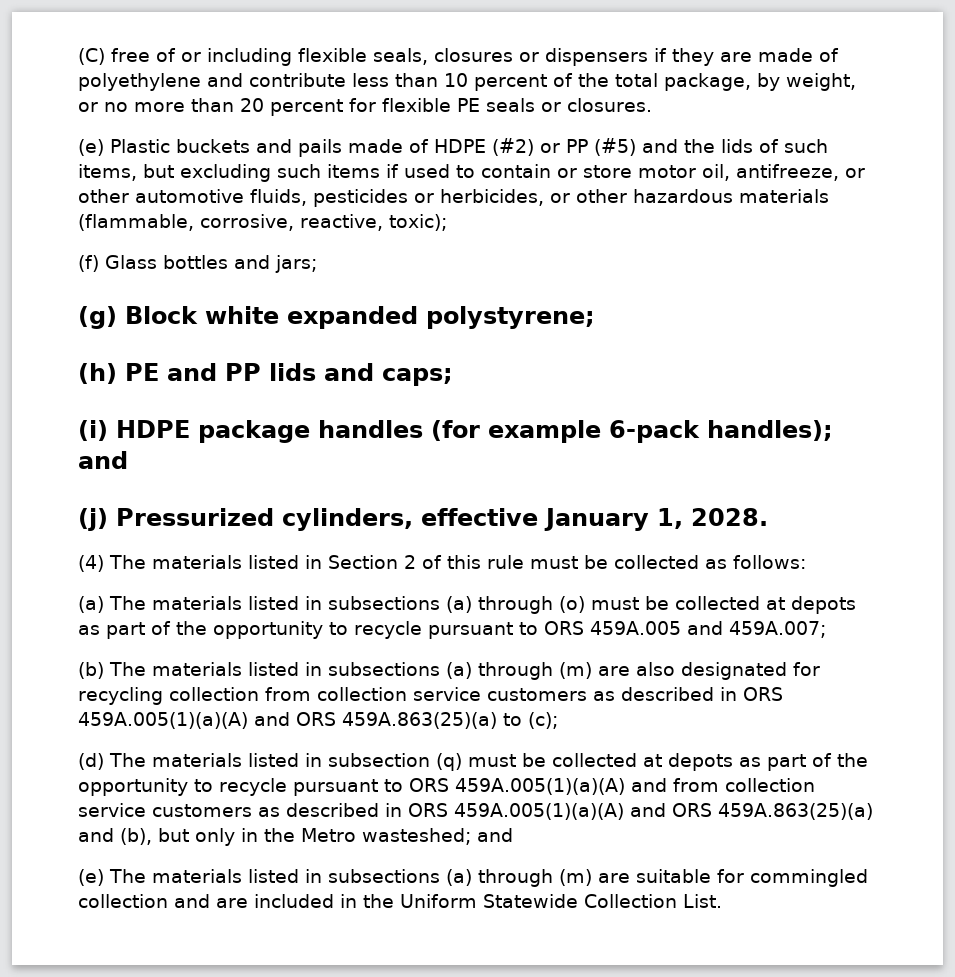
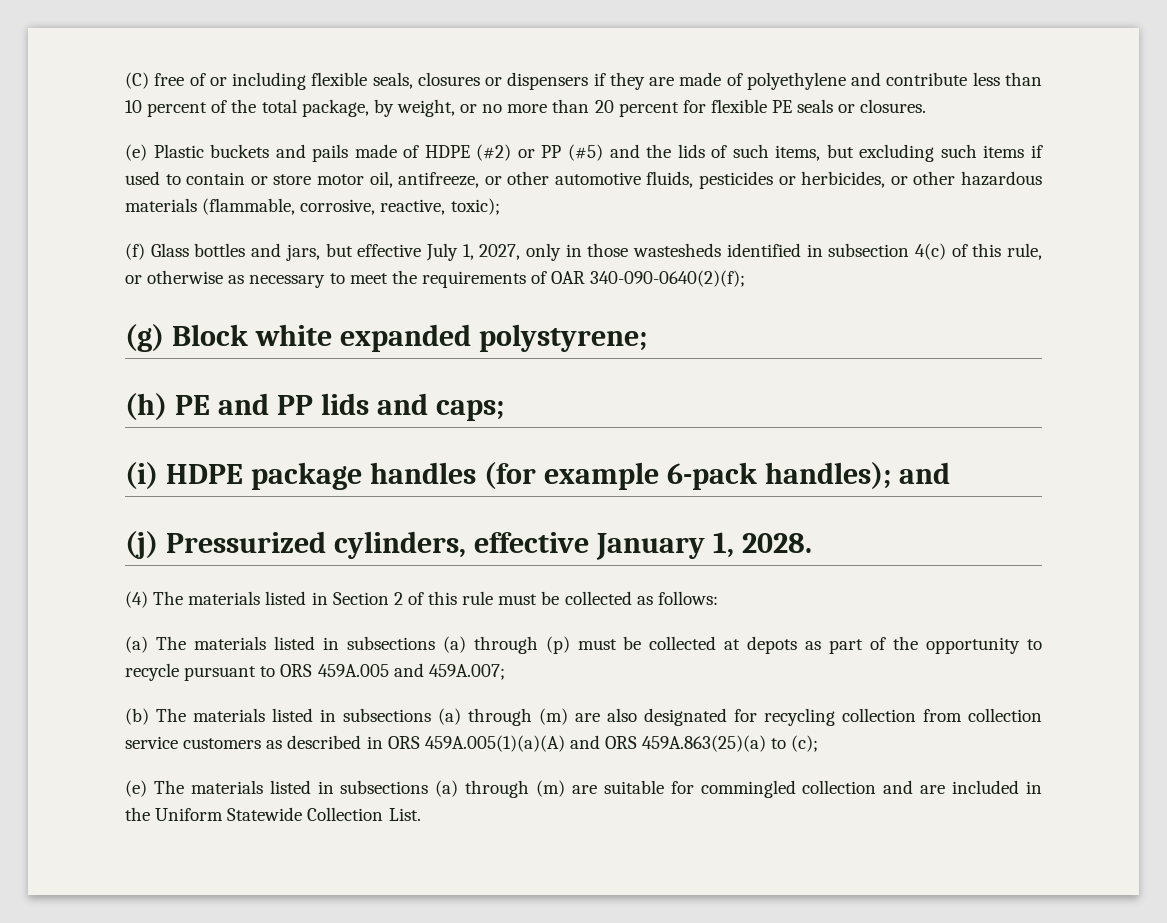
[275,255,317,273] jars; -> [285,243,1043,261] [125,270,746,288] jars, but effective July 1, 2027, only in those wastesheds identified in subsection 4(c) of this rule, or otherwise as necessary to meet the requirements of OAR 340-090-0640(2)(f);
[559,596,585,613] (o) -> [545,636,570,654] (p)
[78,753,868,771] [78,778,815,796] [78,803,873,820] [78,828,513,846] // (d) The materials listed in subsection (q) must be collected at depots as part of the opportunity to recycle pursuant to ORS 459A.005(1)(a)(A) and from collection service customers as described in ORS 459A.005(1)(a)(A) and ORS 459A.863(25)(a) and (b), but only in the Metro wasteshed; and -> (819, 743) none

